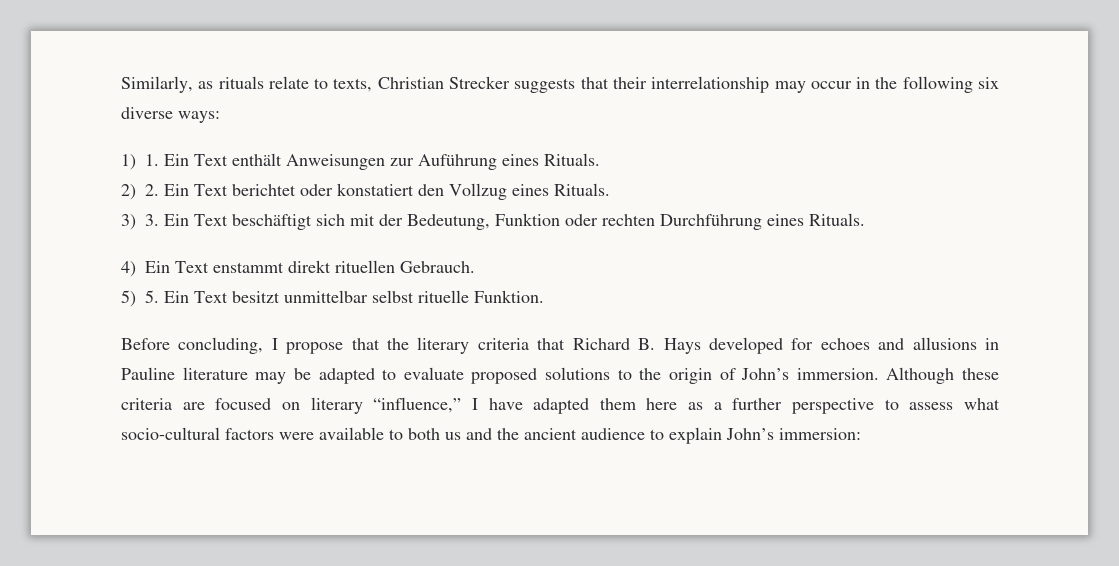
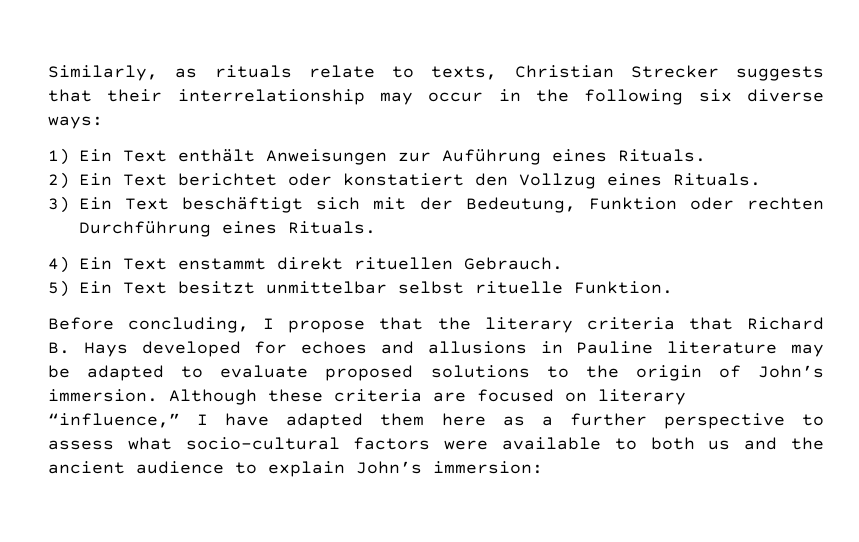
[145,154,159,166] 1. -> (70, 156) none
[145,184,159,196] 2. -> (70, 180) none
[145,214,159,226] 3. -> (70, 204) none
[145,290,159,303] 5. -> (70, 288) none

